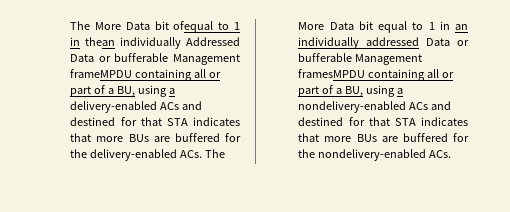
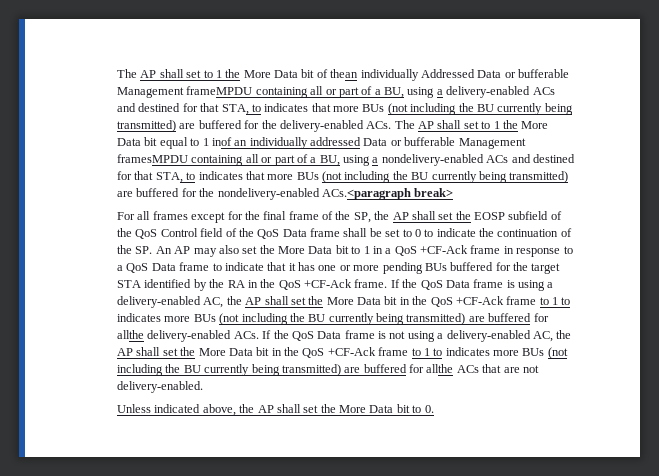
[70,21,240,33] [70,37,81,46] The More Data bit ofequal to 1 in -> [117,69,328,78] The AP shall set to 1 the More Data bit of
[166,117,240,126] [70,133,149,142] STA indicates that more BUs -> [221,103,573,115] [117,120,177,132] STA, to indicates that more BUs (not including the BU currently being transmitted)
(226, 153) none -> [418,120,518,129] AP shall set to 1 the
[439,21,450,30] in -> [211,137,232,146] inof
[394,117,468,126] [298,133,377,142] STA indicates that more BUs -> [155,171,569,183] STA, to indicates that more BUs (not including the BU currently being transmitted)
[429,150,452,158] ACs. -> [321,188,454,200] [117,211,562,223] [117,228,572,239] [117,245,573,257] [117,262,561,274] [117,279,554,291] [117,296,571,308] [117,313,549,325] [117,330,572,342] [117,347,568,359] [117,364,539,376] [117,381,204,393] [117,404,434,416] ACs.<paragraph break> // For all frames except for the final frame of the SP, the AP shall set the EOSP subfield of the QoS Control field of the QoS Data frame shall be set to 0 to indicate the continuation of the SP. An AP may also set the More Data bit to 1 in a QoS +CF-Ack frame in response to a QoS Data frame to indicate that it has one or more pending BUs buffered for the target STA identified by the RA in the QoS +CF-Ack frame. If the QoS Data frame is using a delivery-enabled AC, the AP shall set the More Data bit in the QoS +CF-Ack frame to 1 to indicates more BUs (not including the BU currently being transmitted) are buffered for allthe delivery-enabled ACs. If the QoS Data frame is not using a delivery-enabled AC, the AP shall set the More Data bit in the QoS +CF-Ack frame to 1 to indicates more BUs (not including the BU currently being transmitted) are buffered for allthe ACs that are not delivery-enabled. // Unless indicated above, the AP shall set the More Data bit to 0.

